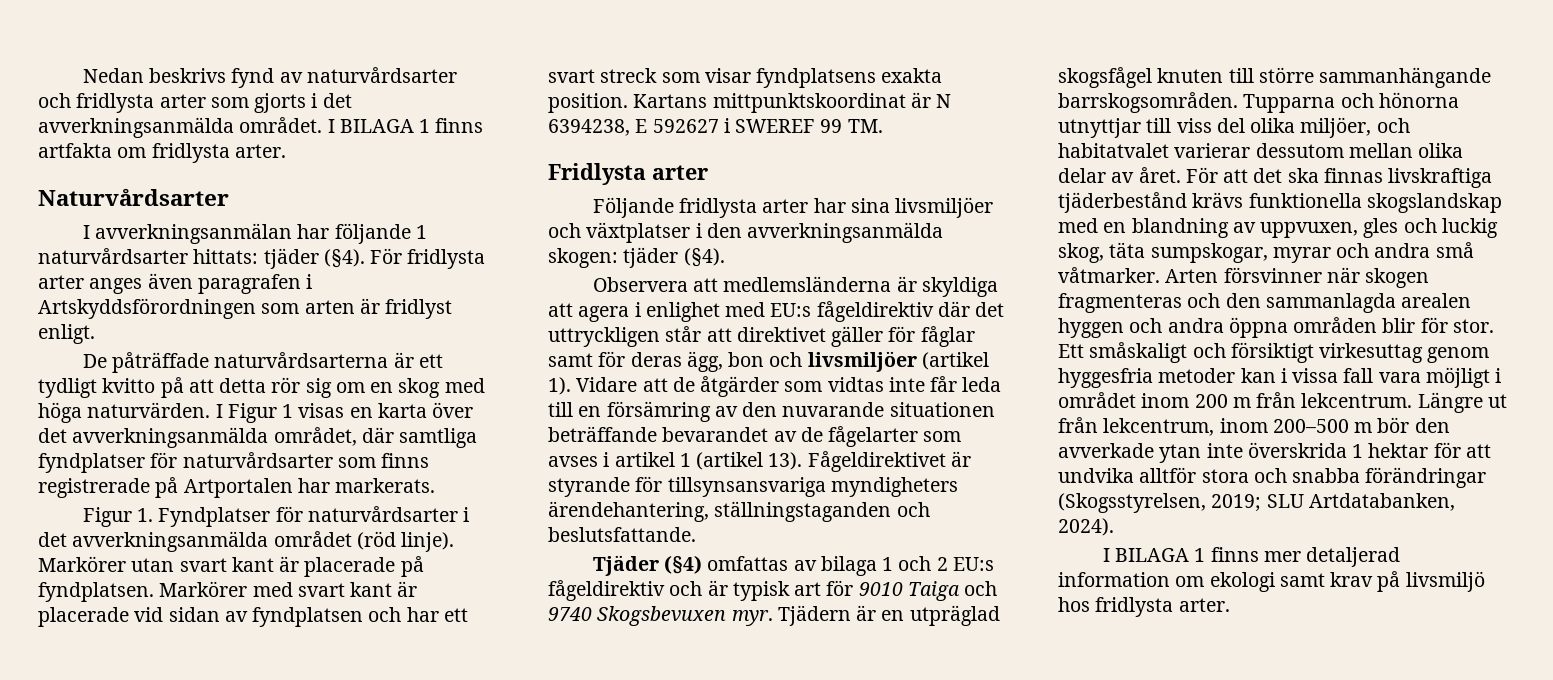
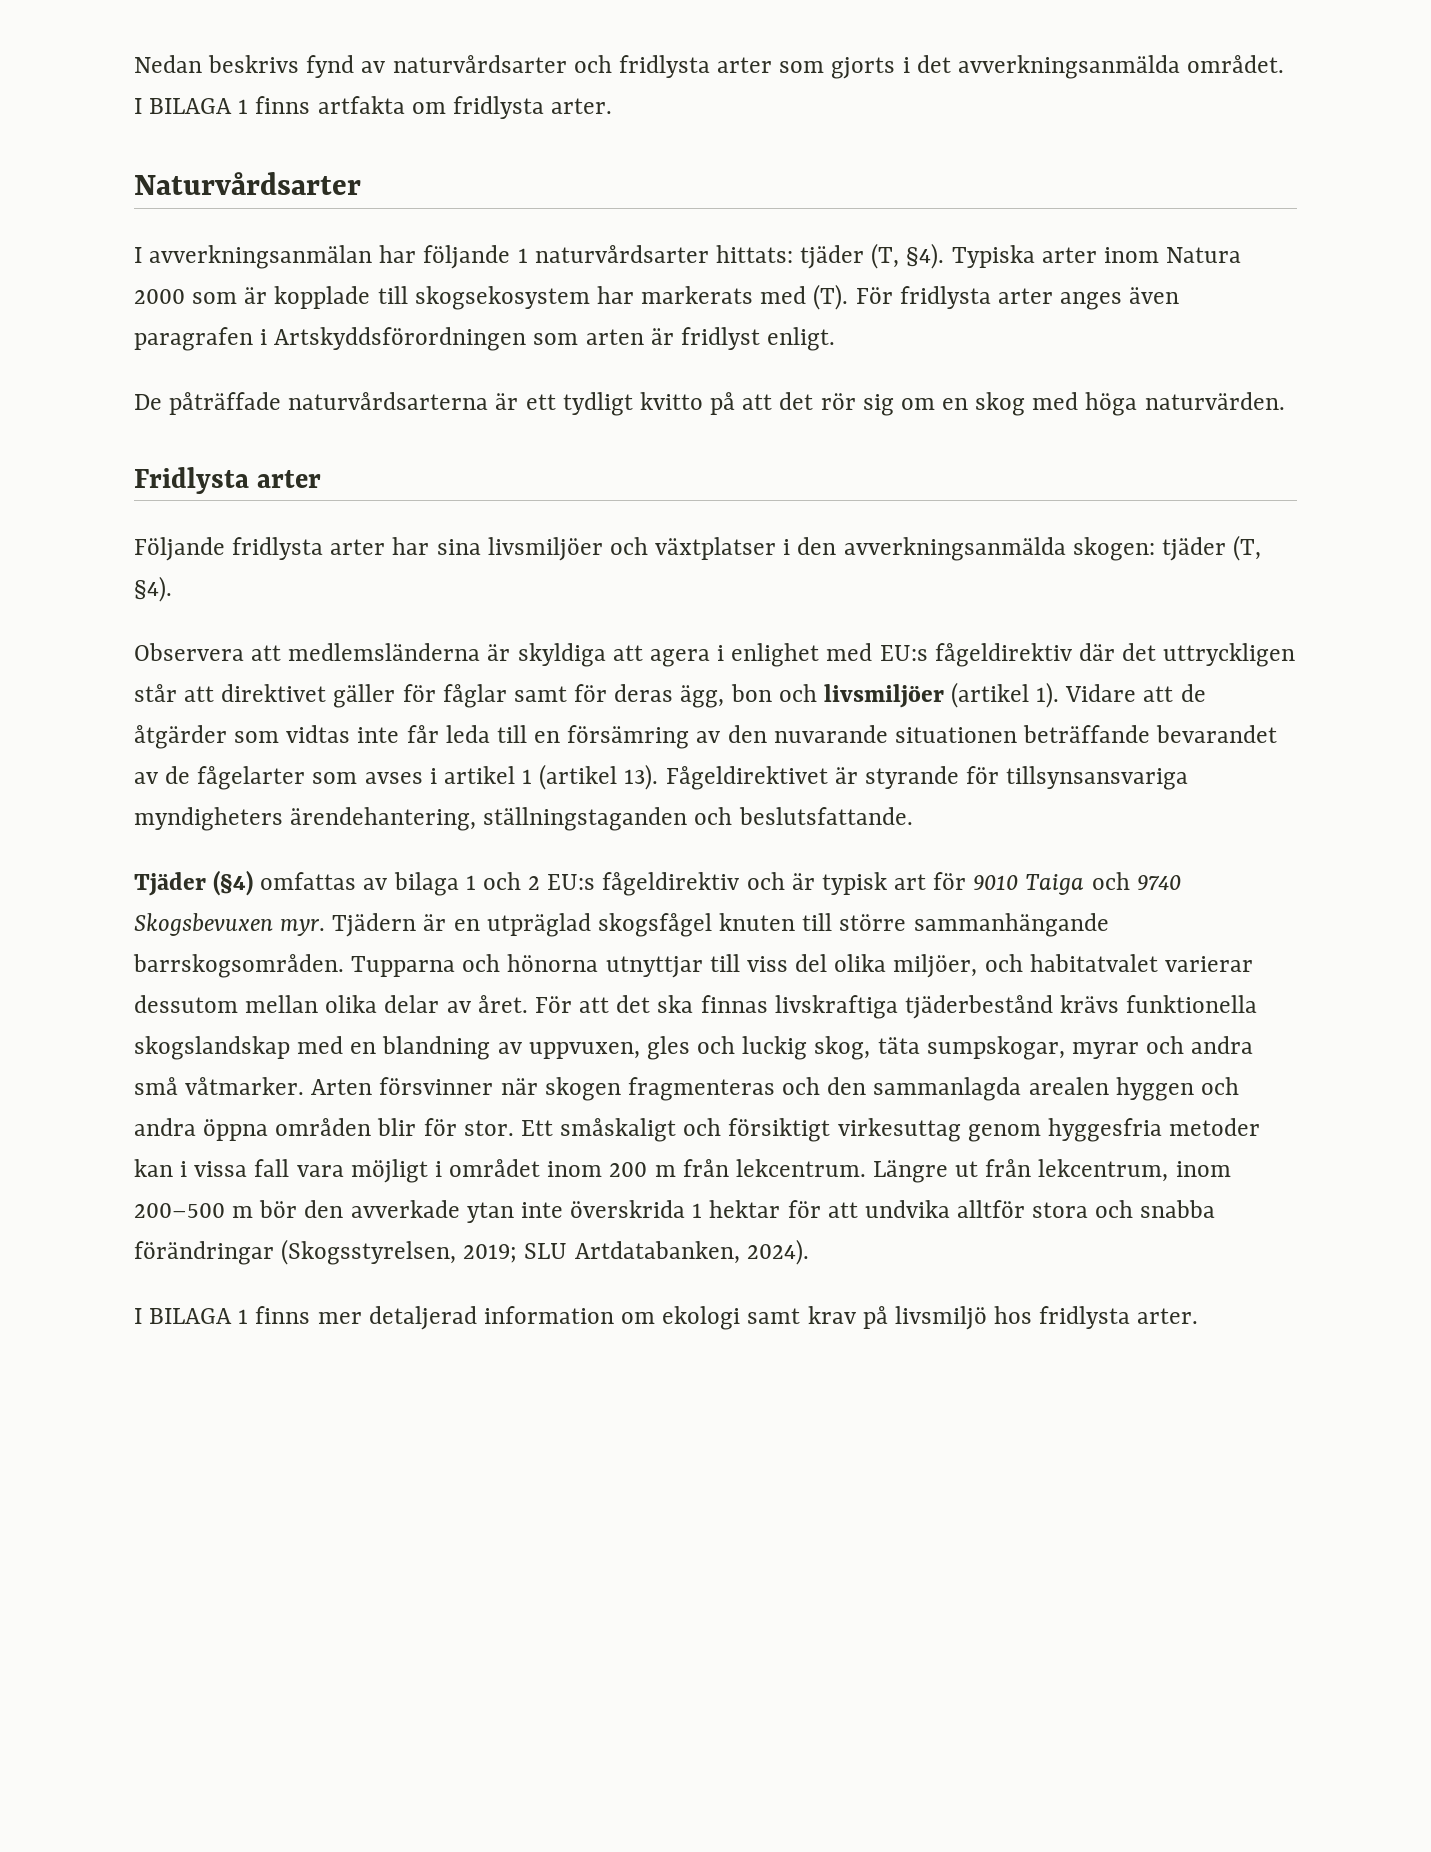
[323,249,365,268] (§4). -> [871,243,1242,269] [134,284,849,310] (T, §4). Typiska arter inom Natura 2000 som är kopplade till skogsekosystem har markerats med (T).
[219,378,267,393] detta -> [779,392,814,410] det
[215,402,474,423] [38,427,478,448] [38,452,430,473] [38,477,436,498] [82,506,470,527] [38,531,455,552] [38,556,424,577] [38,581,418,602] [38,607,468,627] [548,68,943,88] [548,92,952,113] [548,118,883,136] I Figur 1 visas en karta över det avverkningsanmälda området, där samtliga fyndplatser för naturvårdsarter som finns registrerade på Artportalen har markerats. // Figur 1. Fyndplatser för naturvårdsarter i det avverkningsanmälda området (röd linje). Markörer utan svart kant är placerade på fyndplatsen. Markörer med svart kant är placerade vid sidan av fyndplatsen och har ett svart streck som visar fyndplatsens exakta position. Kartans mittpunktskoordinat är N 6394238, E 592627 i SWEREF 99 TM. -> (1285, 401) none
[683,248,725,267] (§4). -> [1233,535,1262,561] [134,576,172,602] (T, §4).

